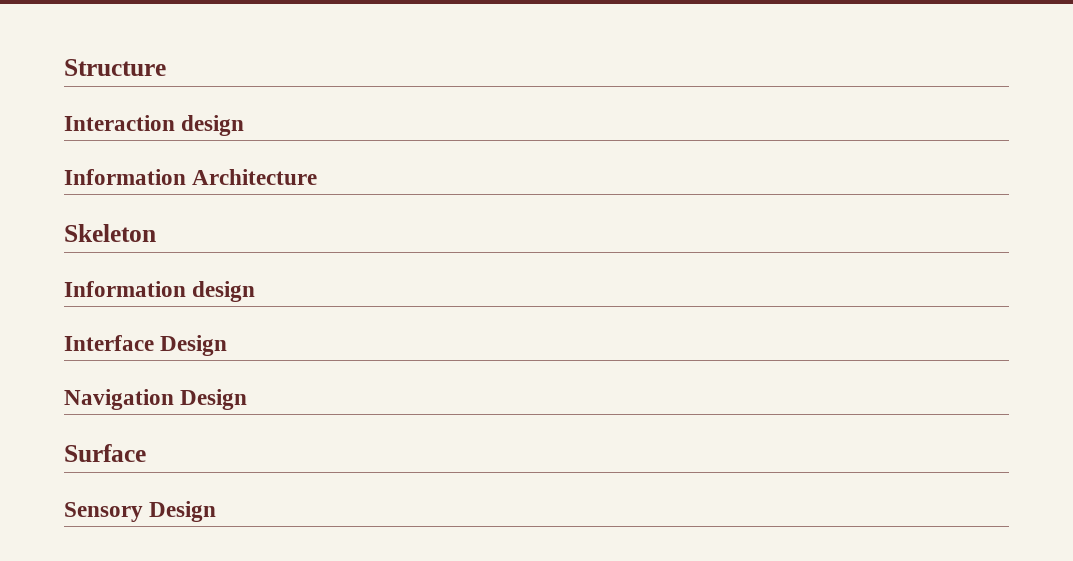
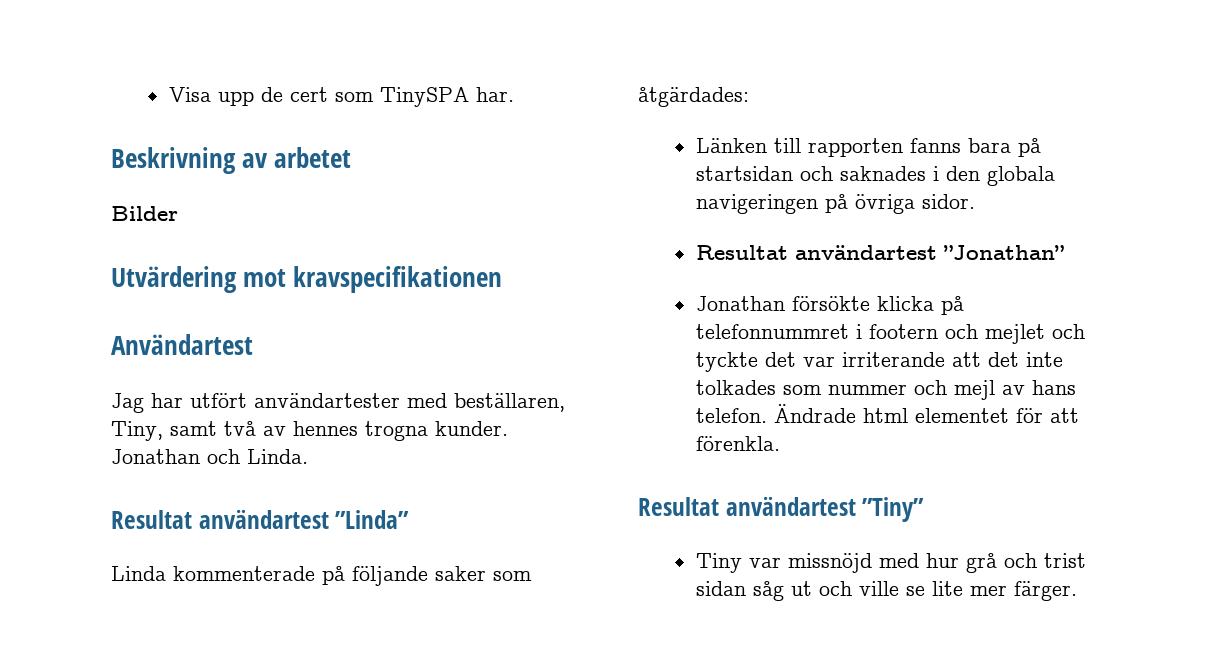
[64,59,166,76] [64,115,245,136] [64,169,318,185] [64,224,156,242] [64,281,256,302] [64,335,228,356] [64,389,248,410] [64,444,146,462] [64,501,217,522] Structure // Interaction design // Information Architecture // Skeleton // Information design // Interface Design // Navigation Design // Surface // Sensory Design -> [168,87,514,107] [111,147,352,174] [111,206,178,221] [111,266,503,293] [111,334,253,355] [111,393,565,413] [111,421,508,441] [111,449,308,464] [111,509,410,529] [111,566,532,586] [638,87,749,107] [695,138,1041,157] [695,166,1055,186] [695,194,975,214] [695,245,1064,260] [695,296,964,315] [695,324,1085,344] [695,352,1063,372] [695,380,1076,400] [695,404,1079,423] [695,436,780,451] [638,496,925,522] [695,553,1086,573] [695,581,1077,601] Visa upp de cert som TinySPA har. // Beskrivning av arbetet // Bilder // Utvärdering mot kravspecifikationen // Användartest // Jag har utfört användartester med beställaren, Tiny, samt två av hennes trogna kunder. Jonathan och Linda. // Resultat användartest ”Linda” // Linda kommenterade på följande saker som åtgärdades: // Länken till rapporten fanns bara på startsidan och saknades i den globala navigeringen på övriga sidor. // Resultat användartest ”Jonathan” // Jonathan försökte klicka på telefonnummret i footern och mejlet och tyckte det var irriterande att det inte tolkades som nummer och mejl av hans telefon. Ändrade html elementet för att förenkla. // Resultat användartest ”Tiny” // Tiny var missnöjd med hur grå och trist sidan såg ut och ville se lite mer färger.

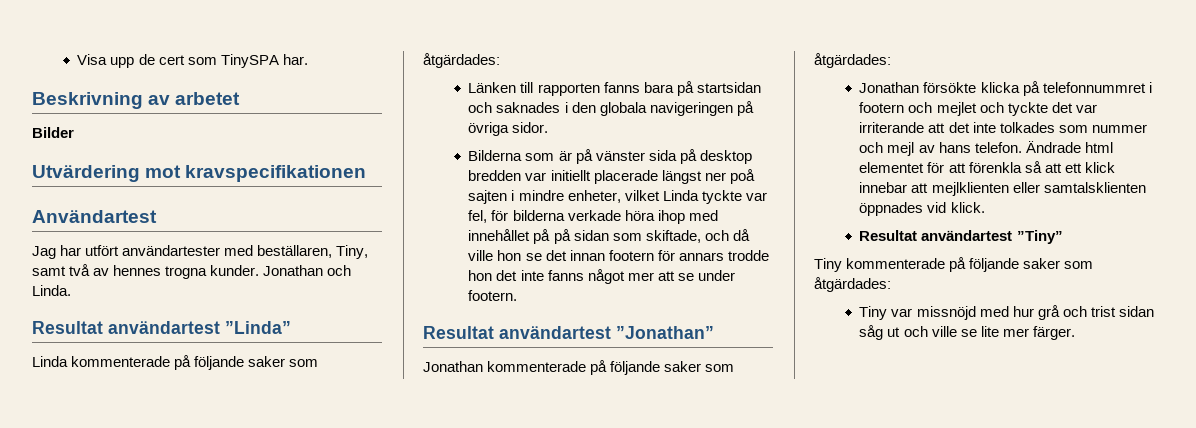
[695,245,1064,260] Resultat användartest ”Jonathan” -> [468,149,752,164] [468,169,755,184] [468,190,767,204] [468,210,718,224] [468,229,750,244] [468,250,769,261] [468,269,735,284] [468,290,518,301] [423,326,714,339] [423,360,735,375] [814,53,891,68] Bilderna som är på vänster sida på desktop bredden var initiellt placerade längst ner poå sajten i mindre enheter, vilket Linda tyckte var fel, för bilderna verkade höra ihop med innehållet på på sidan som skiftade, och då ville hon se det innan footern för annars trodde hon det inte fanns något mer att se under footern. // Resultat användartest ”Jonathan” // Jonathan kommenterade på följande saker som åtgärdades:
[695,436,780,451] [638,496,925,522] förenkla. // Resultat användartest ”Tiny” -> [968,161,1115,173] [859,182,1146,196] [859,202,985,216] [859,230,1063,244] [814,257,1094,272] [814,277,891,292] förenkla så att ett klick innebar att mejlklienten eller samtalsklienten öppnades vid klick. // Resultat användartest ”Tiny” // Tiny kommenterade på följande saker som åtgärdades:

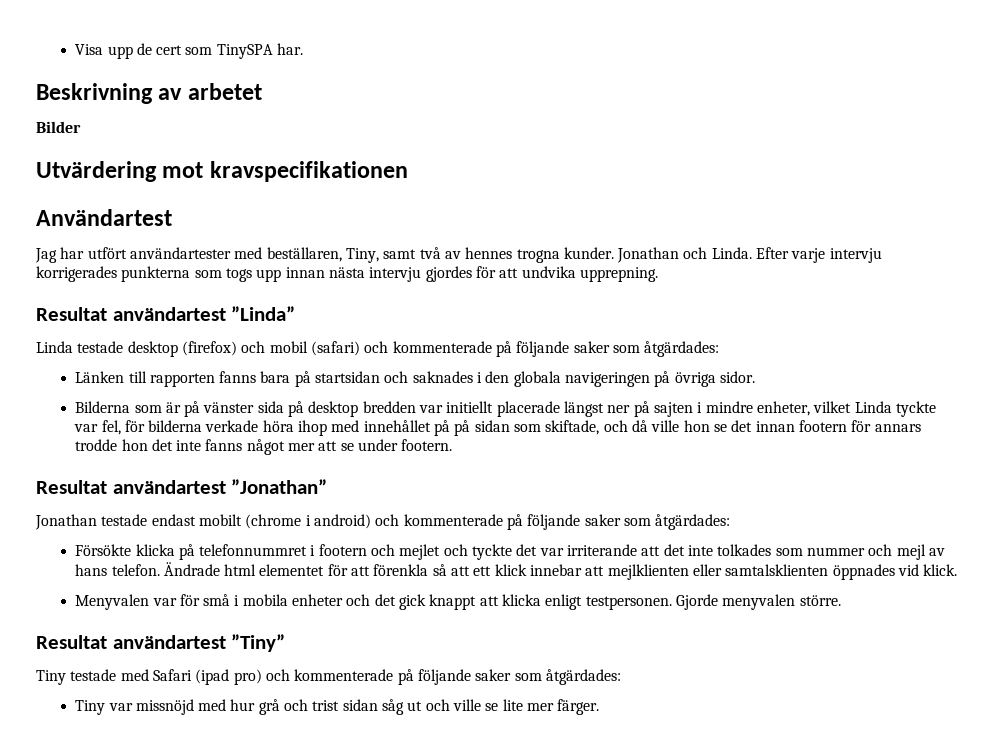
[32,321,291,334] [32,356,68,367] // Resultat användartest ”Linda” // Linda -> [756,247,882,263] [36,266,658,282] [36,306,296,321] [36,341,389,357] Efter varje intervju korrigerades punkterna som togs upp innan nästa intervju gjordes för att undvika upprepning. // Resultat användartest ”Linda” // Linda testade desktop (firefox) och mobil (safari) och
[729,169,755,184] poå -> [633,401,650,417] på
[487,360,735,375] [814,53,891,68] [859,82,977,93] kommenterade på följande saker som åtgärdades: // Jonathan försökte -> [101,514,731,530] [75,544,132,556] testade endast mobilt (chrome i android) och kommenterade på följande saker som åtgärdades: // Försökte
[859,230,1063,244] [814,258,842,272] Resultat användartest ”Tiny” // Tiny -> [75,594,841,610] [36,634,286,652] [36,669,290,685] Menyvalen var för små i mobila enheter och det gick knappt att klicka enligt testpersonen. Gjorde menyvalen större. // Resultat användartest ”Tiny” // Tiny testade med Safari (ipad pro) och

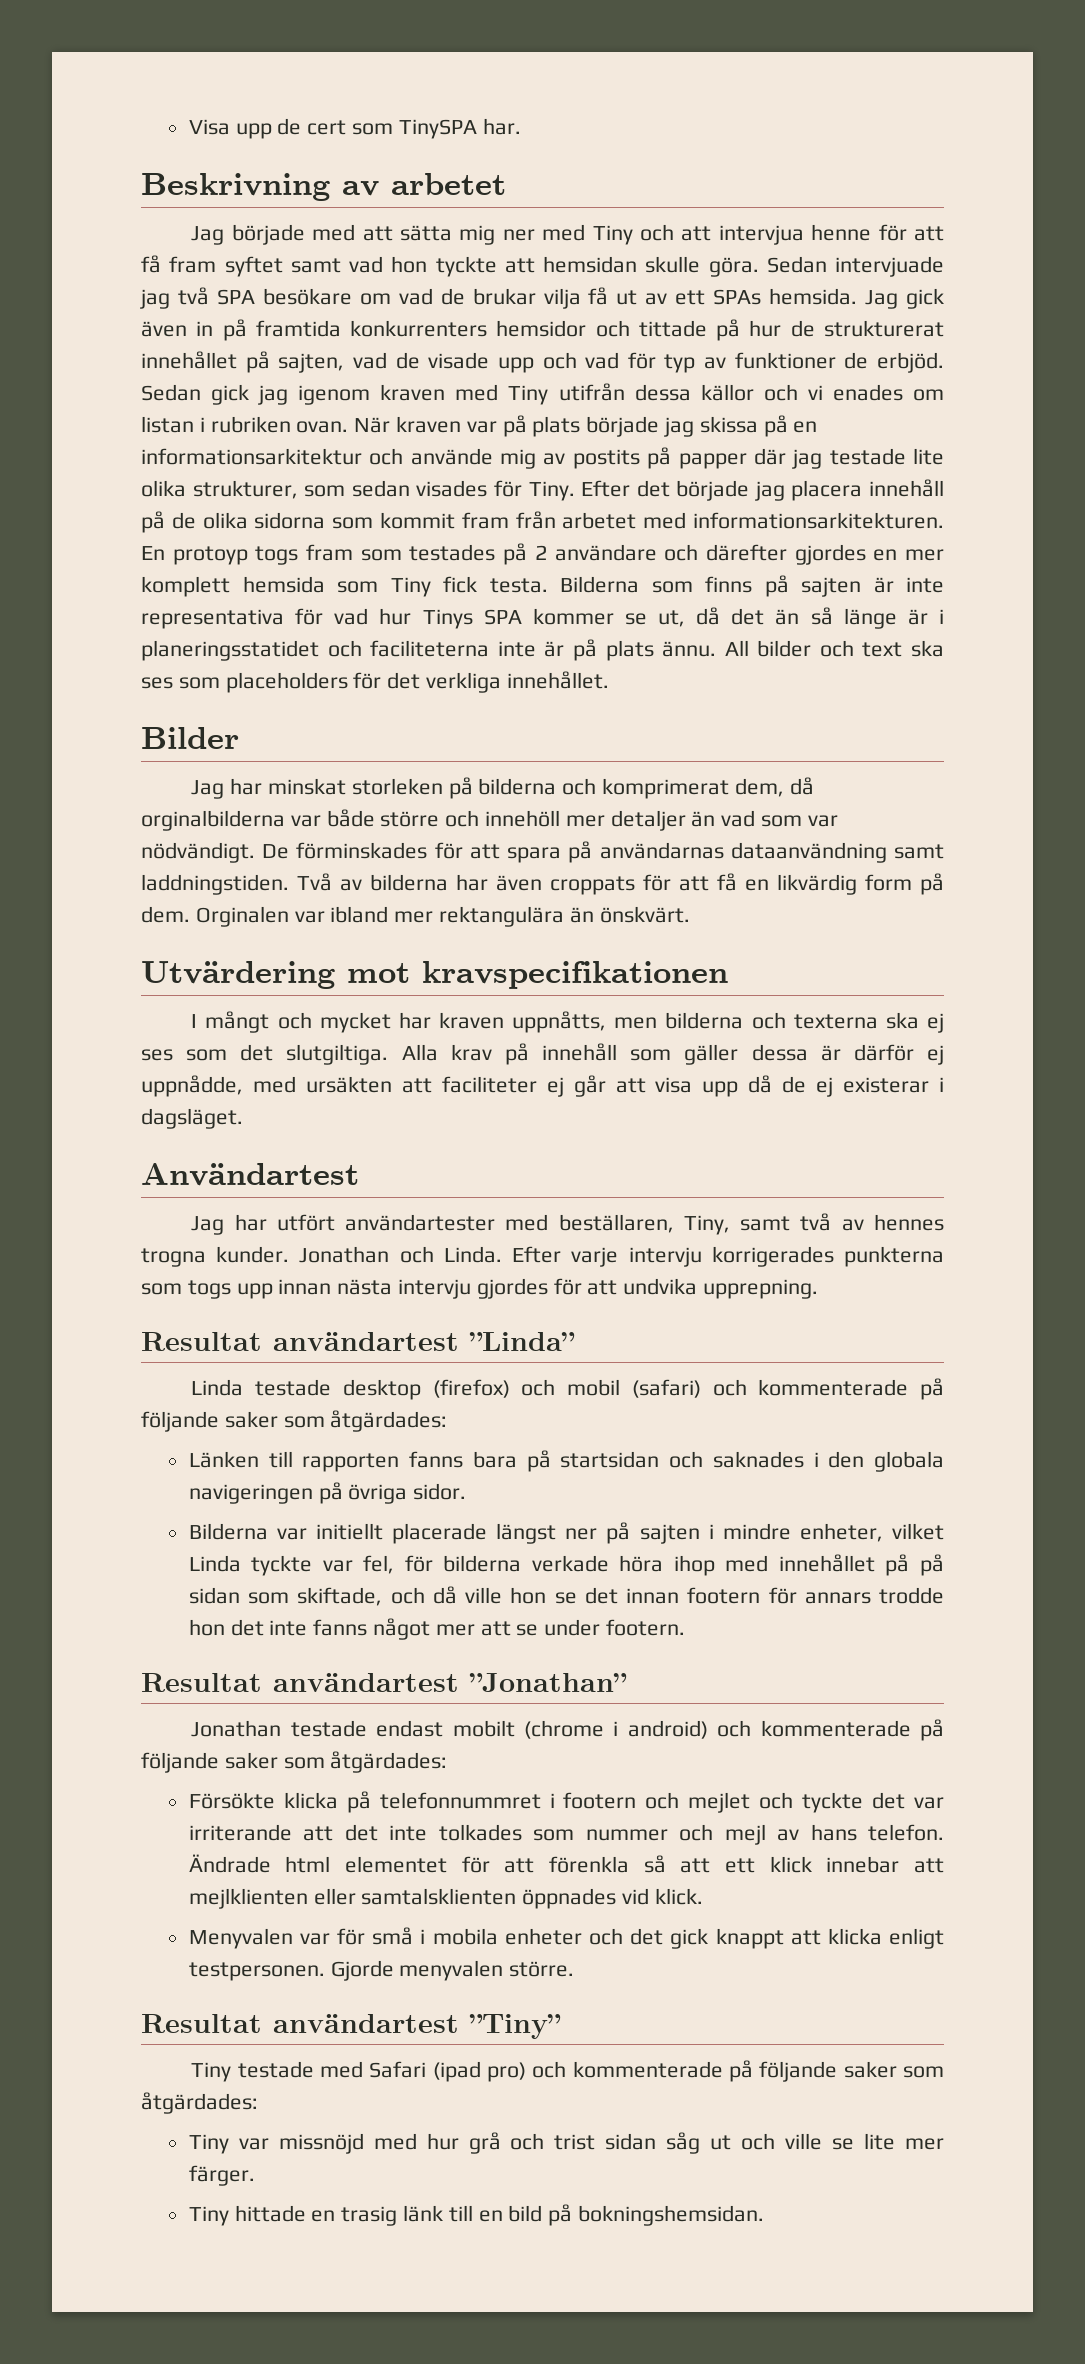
[36,121,81,133] [36,161,408,182] Bilder // Utvärdering mot kravspecifikationen -> [191,224,945,245] [141,255,944,277] [140,287,944,309] [141,319,944,341] [141,351,944,373] [141,383,945,405] [141,415,818,437] [141,447,945,469] [141,479,944,501] [141,511,944,533] [141,543,945,565] [141,575,944,597] [141,607,944,629] [141,639,945,661] [141,671,609,693] [141,727,239,749] [191,777,814,799] [141,809,838,831] [141,841,944,863] [141,873,944,895] [141,906,690,927] [141,961,728,989] [191,1011,945,1033] [141,1043,945,1065] [141,1075,945,1097] [141,1108,243,1129] Jag började med att sätta mig ner med Tiny och att intervjua henne för att få fram syftet samt vad hon tyckte att hemsidan skulle göra. Sedan intervjuade jag två SPA besökare om vad de brukar vilja få ut av ett SPAs hemsida. Jag gick även in på framtida konkurrenters hemsidor och tittade på hur de strukturerat innehållet på sajten, vad de visade upp och vad för typ av funktioner de erbjöd. Sedan gick jag igenom kraven med Tiny utifrån dessa källor och vi enades om listan i rubriken ovan. När kraven var på plats började jag skissa på en informationsarkitektur och använde mig av postits på papper där jag testade lite olika strukturer, som sedan visades för Tiny. Efter det började jag placera innehåll på de olika sidorna som kommit fram från arbetet med informationsarkitekturen. En protoyp togs fram som testades på 2 användare och därefter gjordes en mer komplett hemsida som Tiny fick testa. Bilderna som finns på sajten är inte representativa för vad hur Tinys SPA kommer se ut, då det än så länge är i planeringsstatidet och faciliteterna inte är på plats ännu. All bilder och text ska ses som placeholders för det verkliga innehållet. // Bilder // Jag har minskat storleken på bilderna och komprimerat dem, då orginalbilderna var både större och innehöll mer detaljer än vad som var nödvändigt. De förminskades för att spara på användarnas dataanvändning samt laddningstiden. Två av bilderna har även croppats för att få en likvärdig form på dem. Orginalen var ibland mer rektangulära än önskvärt. // Utvärdering mot kravspecifikationen // I mångt och mycket har kraven uppnåtts, men bilderna och texterna ska ej ses som det slutgiltiga. Alla krav på innehåll som gäller dessa är därför ej uppnådde, med ursäkten att faciliteter ej går att visa upp då de ej existerar i dagsläget.
[134,401,416,417] som är på vänster sida på desktop bredden -> (268, 1531) none
(600, 707) none -> [188,2204,765,2226] // Tiny hittade en trasig länk till en bild på bokningshemsidan.

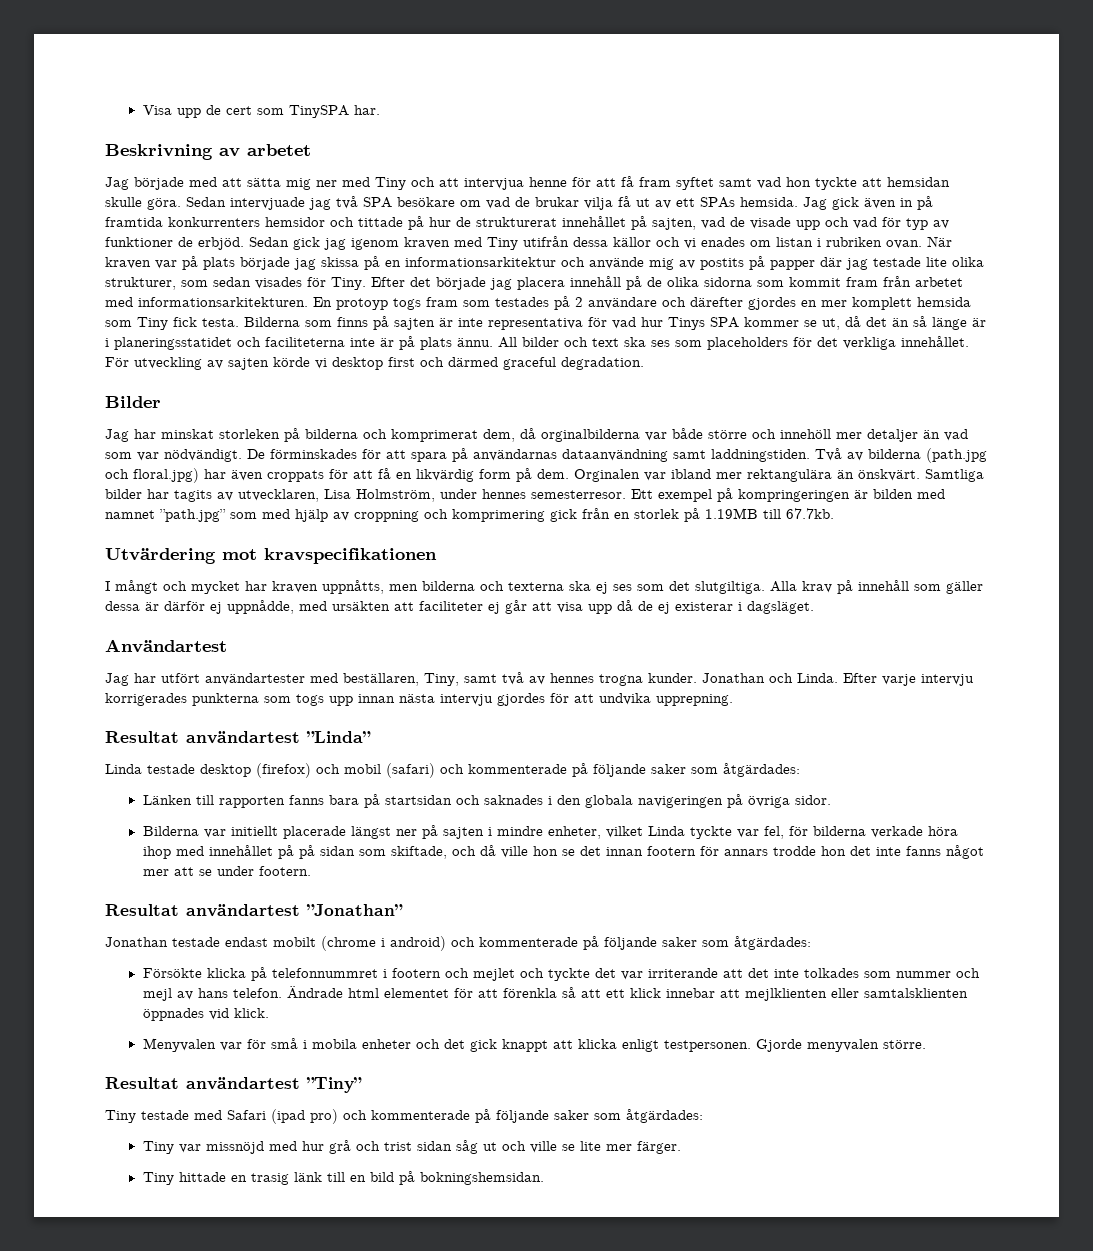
(609, 680) none -> [105,357,644,370] För utveckling av sajten körde vi desktop first och därmed graceful degradation.
(448, 882) none -> [926,448,987,463] [105,468,199,483] (path.jpg och floral.jpg)
(690, 914) none -> [925,469,984,482] [105,488,945,502] [105,508,834,522] Samtliga bilder har tagits av utvecklaren, Lisa Holmström, under hennes semesterresor. Ett exempel på kompringeringen är bilden med namnet ”path.jpg” som med hjälp av croppning och komprimering gick från en storlek på 1.19MB till 67.7kb.

